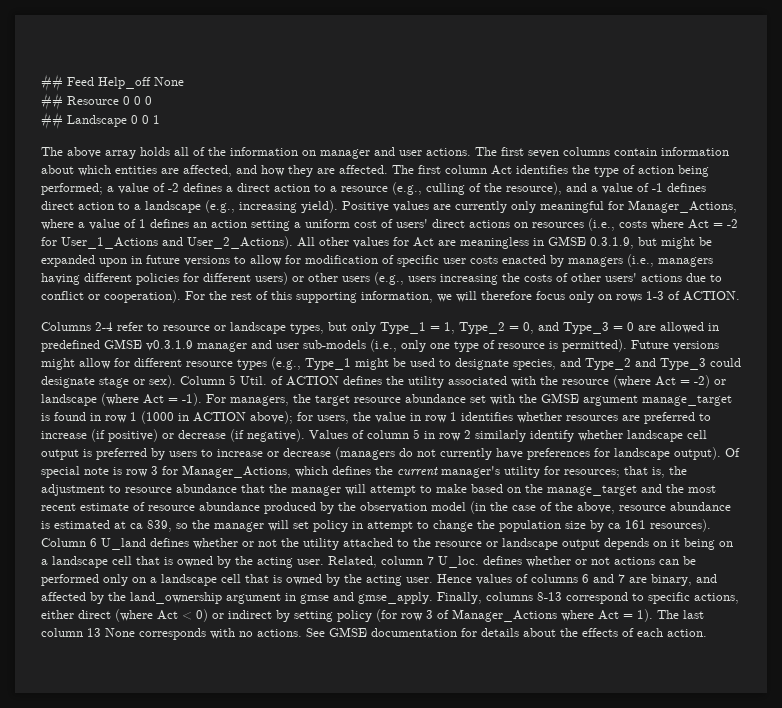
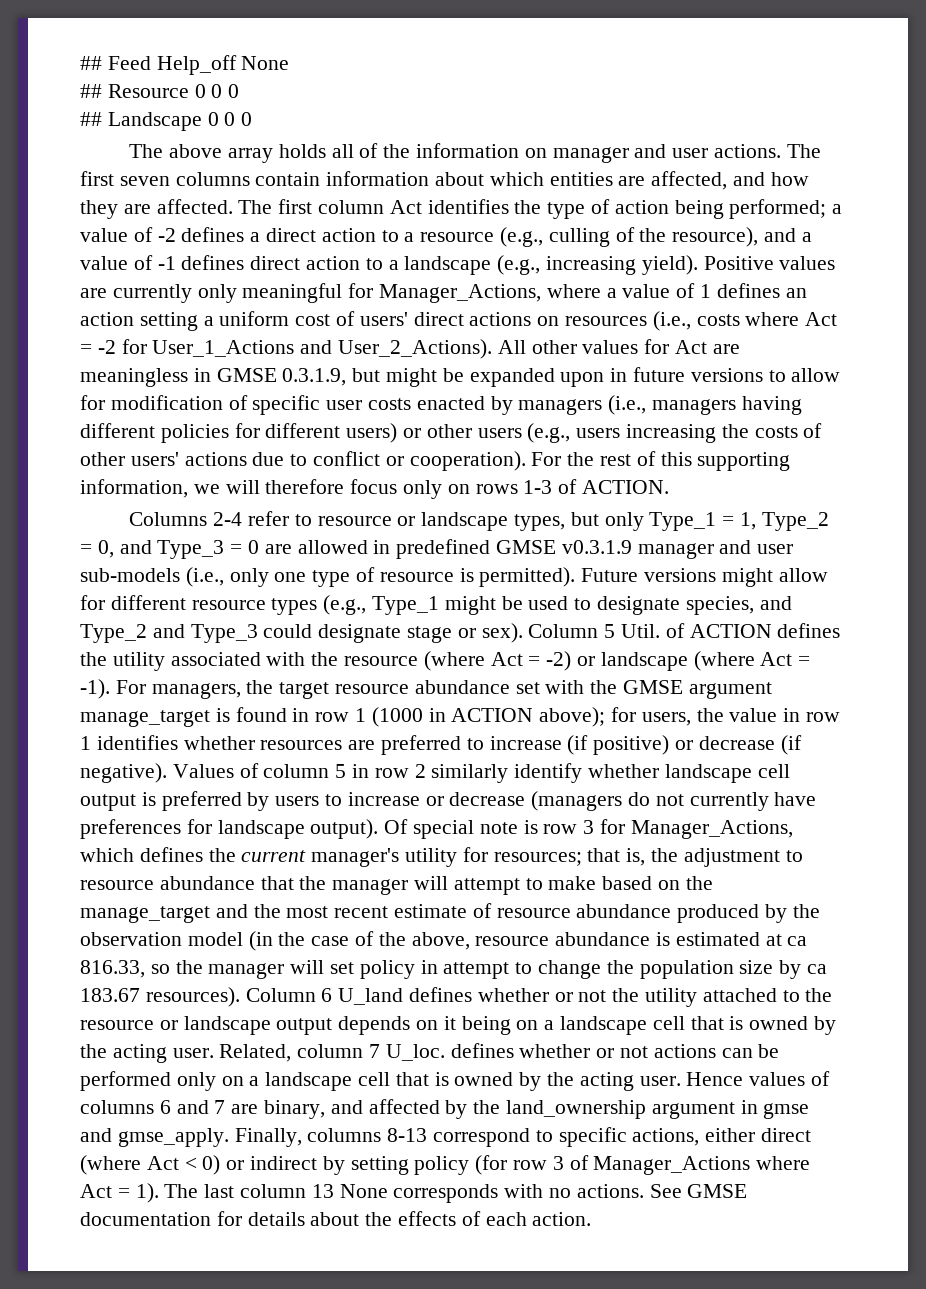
[153,115,160,124] 1 -> [241,112,253,126] 0
[147,520,172,532] 839, -> [80,960,145,978] 816.33,
[625,520,646,529] 161 -> [80,988,140,1002] 183.67

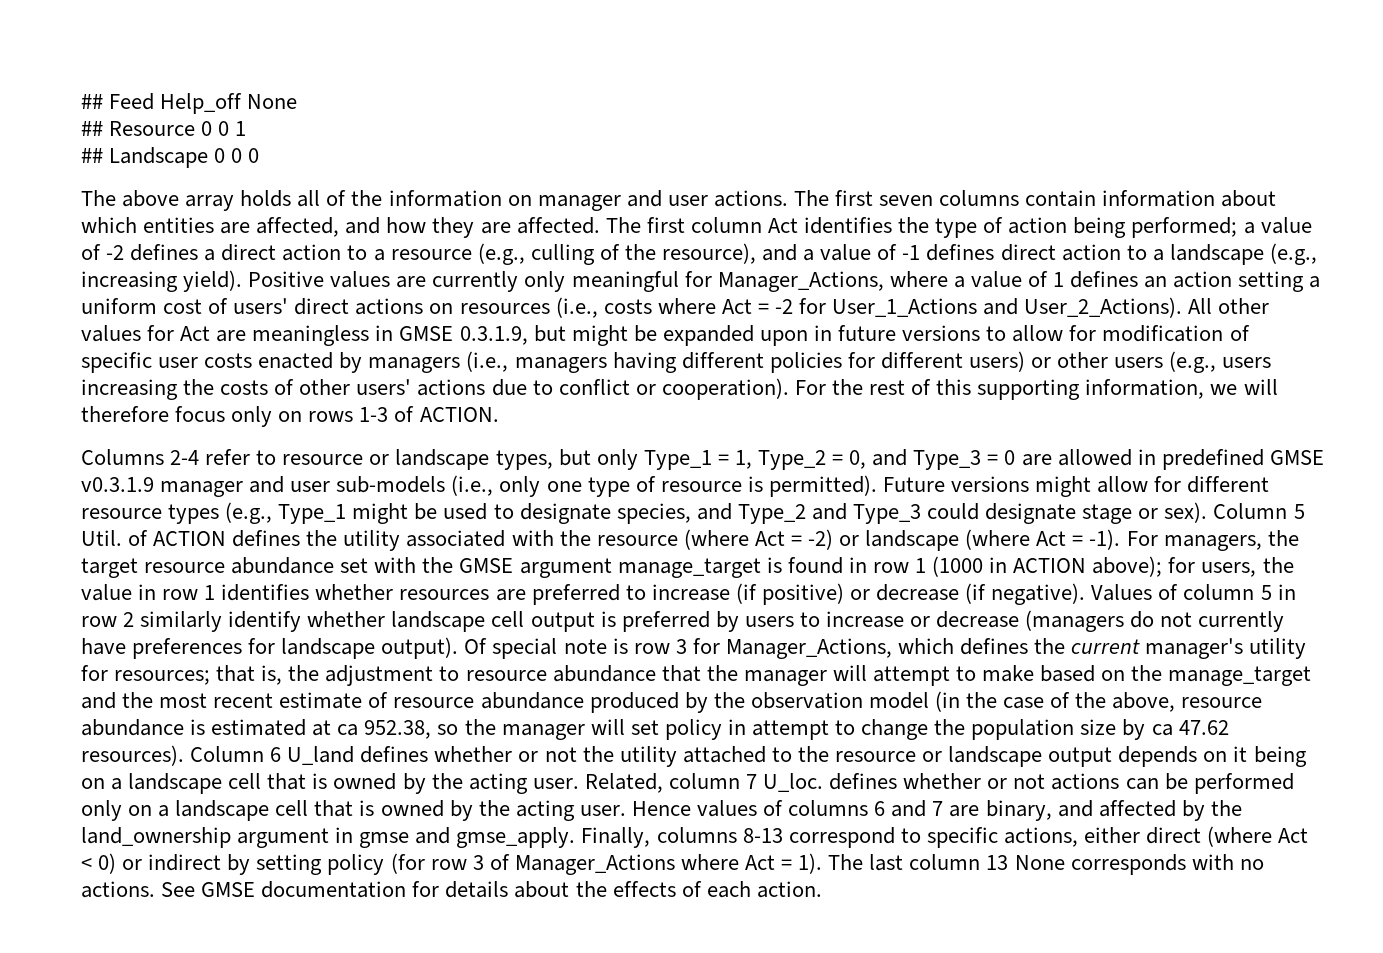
[228,84,240,98] 0 -> [235,121,247,136] 1
[80,960,145,978] 816.33, -> [364,720,432,739] 952.38,
[80,988,140,1002] 183.67 -> [1178,720,1229,735] 47.62

